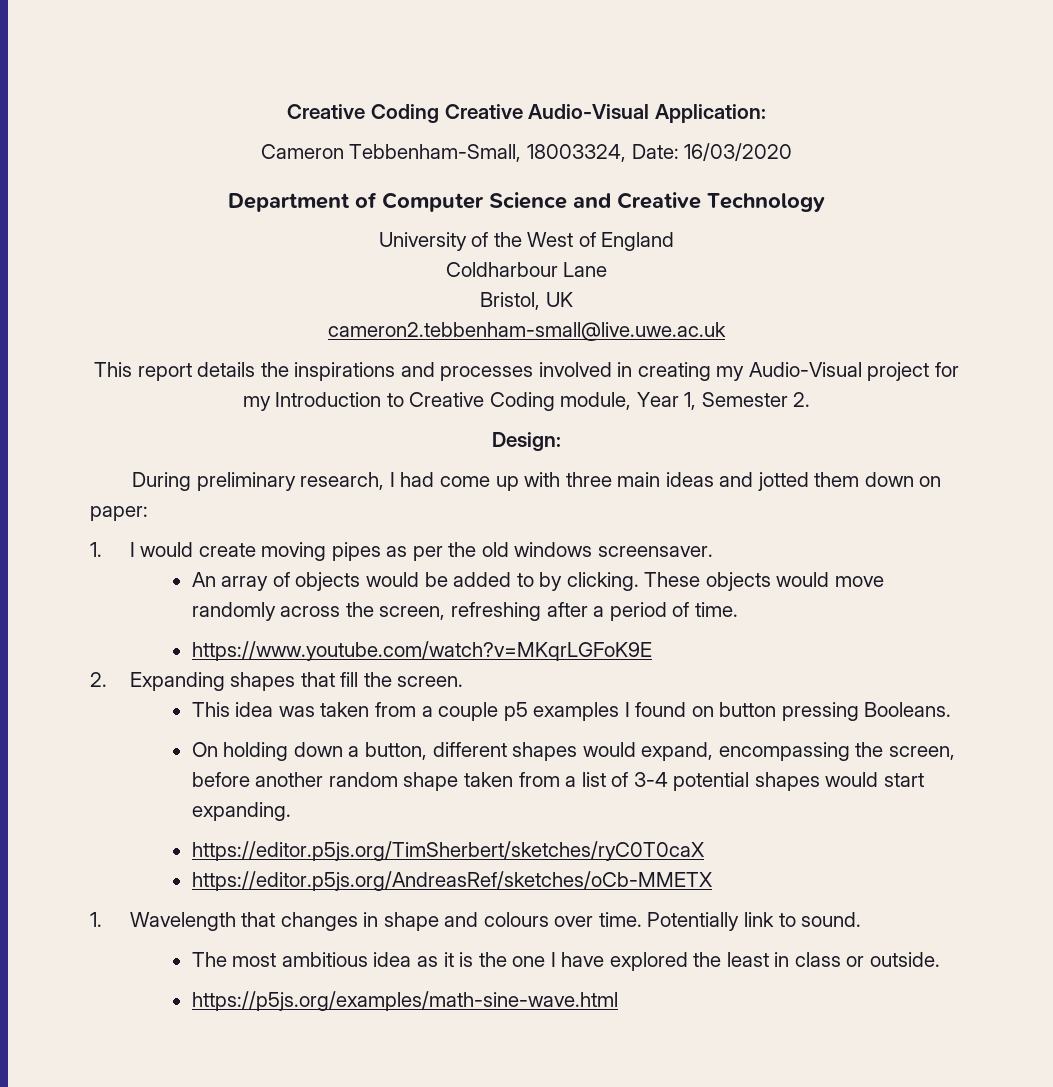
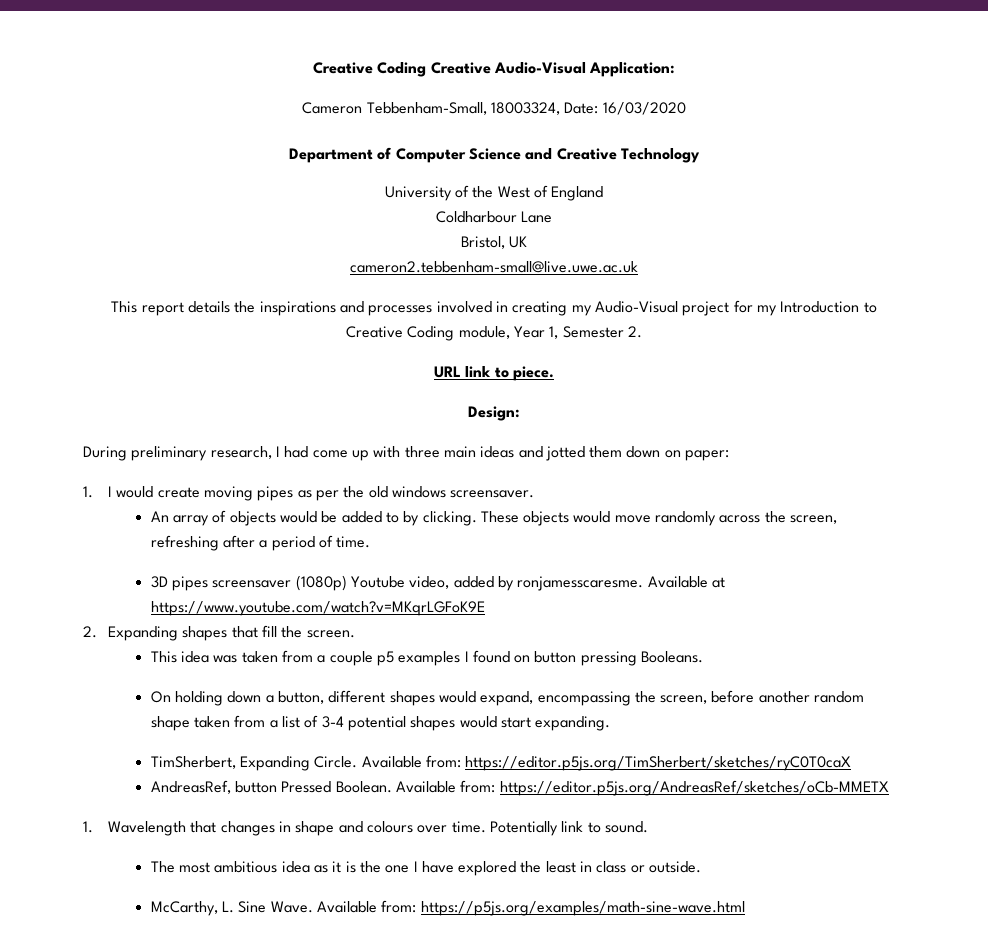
(811, 399) none -> [434,366,554,381] // URL link to piece.
(738, 609) none -> [150,575,725,591] 3D pipes screensaver (1080p) Youtube video, added by ronjamesscaresme. Available at
[191,841,704,861] https://editor.p5js.org/TimSherbert/sketches/ryC0T0caX // -> [150,755,852,771] [150,780,496,794] TimSherbert, Expanding Circle. Available from: https://editor.p5js.org/TimSherbert/sketches/ryC0T0caX // AndreasRef, button Pressed Boolean. Available from:
(940, 959) none -> [150,900,417,916] McCarthy, L. Sine Wave. Available from:

